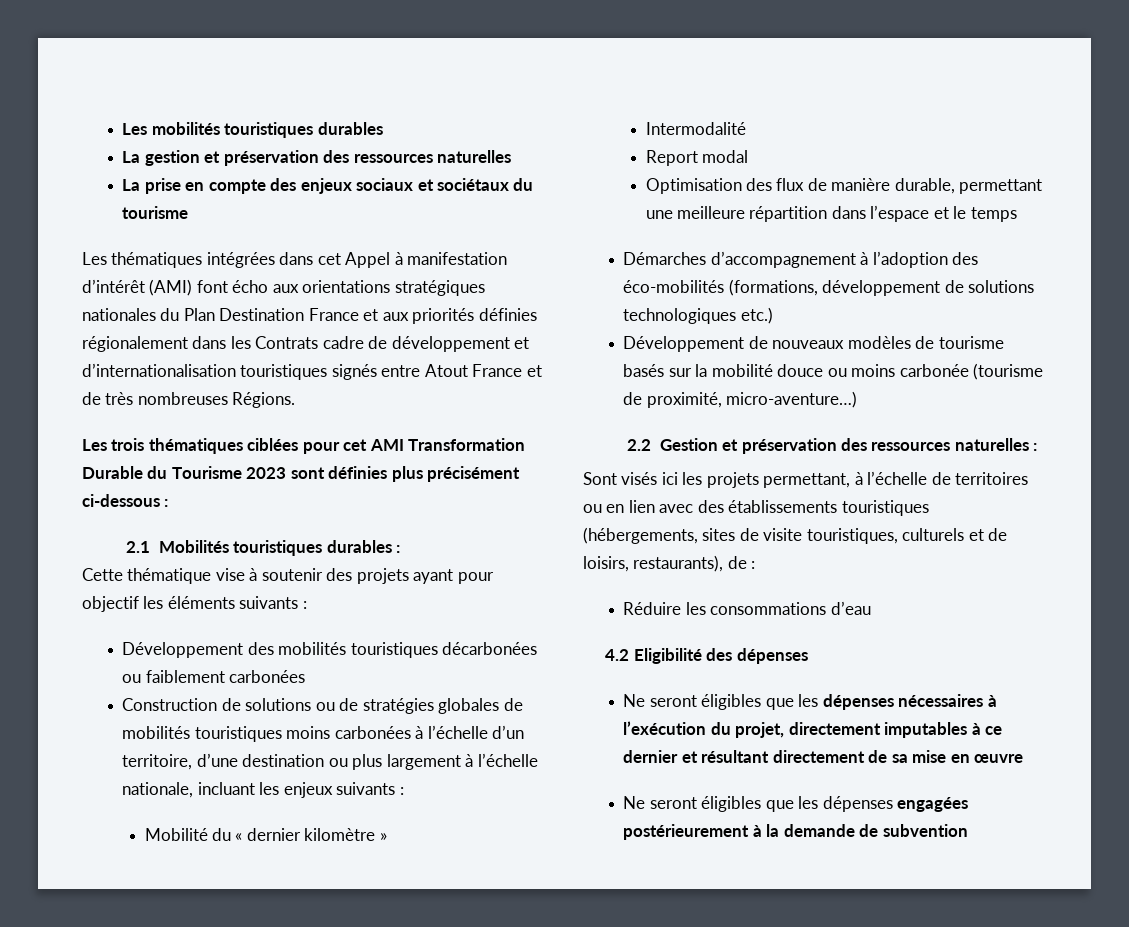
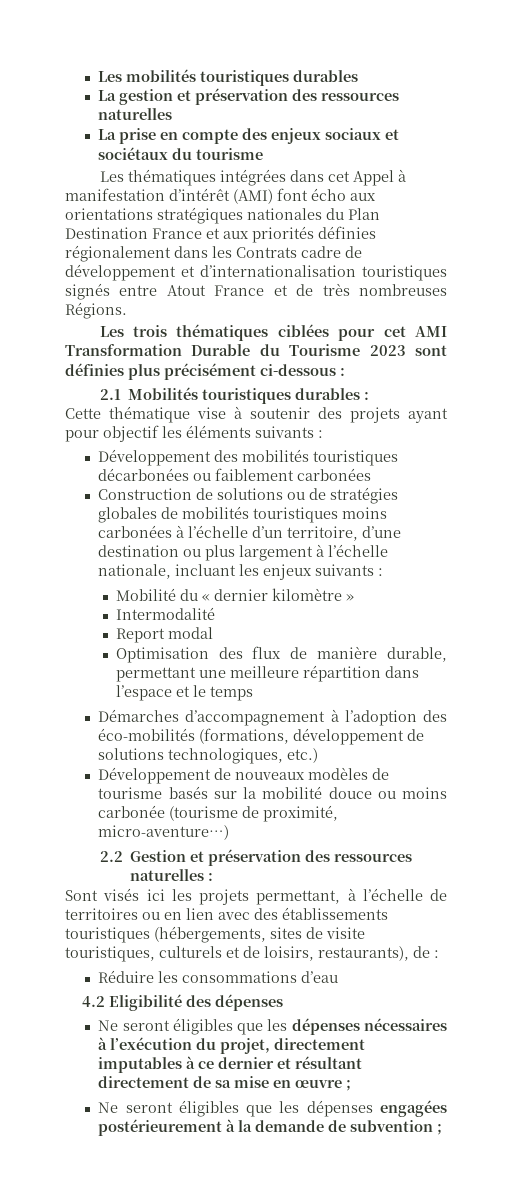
[623,308,737,324] technologiques -> [168,748,284,764] technologiques,
(1023, 758) none -> [346,1080,352,1091] ;
(968, 830) none -> [437,1124,443,1135] ;

